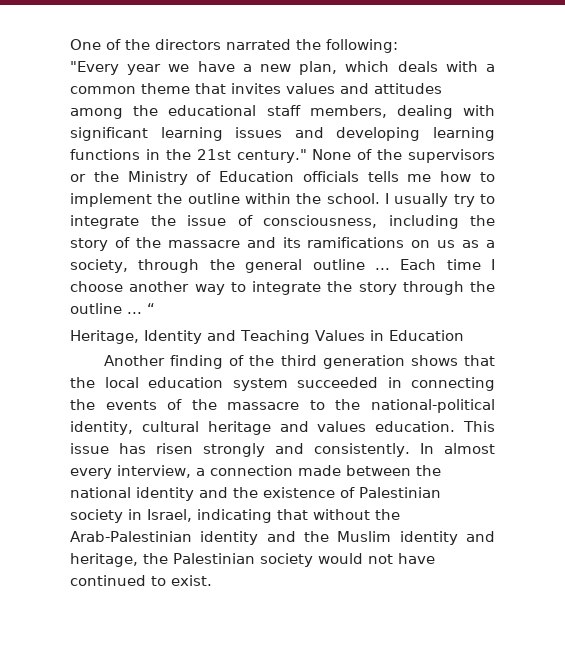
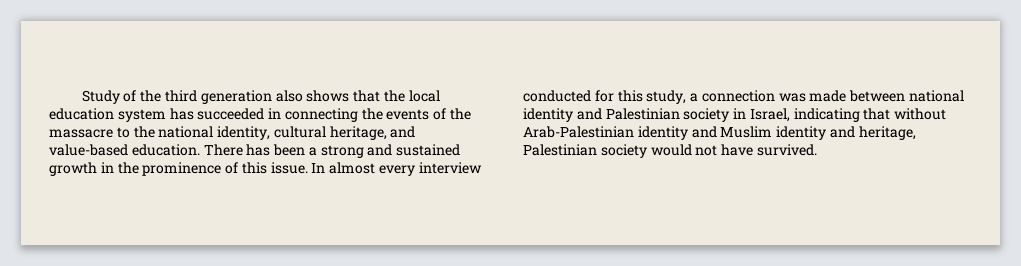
[70,39,398,53] [70,61,495,75] [70,83,442,94] [70,105,495,119] [70,127,495,141] [70,149,495,163] [70,171,495,185] [70,193,495,207] [70,215,495,229] [70,237,495,251] [70,259,495,273] [70,281,495,295] [70,303,155,314] [70,330,464,344] [103,355,224,369] One of the directors narrated the following: // "Every year we have a new plan, which deals with a common theme that invites values and attitudes among the educational staff members, dealing with significant learning issues and developing learning functions in the 21st century." None of the supervisors or the Ministry of Education officials tells me how to implement the outline within the school. I usually try to integrate the issue of consciousness, including the story of the massacre and its ramifications on us as a society, through the general outline ... Each time I choose another way to integrate the story through the outline ... “ // Heritage, Identity and Teaching Values in Education // Another finding -> [81,90,120,104] Study
(405, 362) none -> [275,90,303,102] also
(288, 384) none -> [169,108,194,120] has
[371,399,495,413] national-political -> [158,126,214,138] national
[207,421,495,435] [70,443,495,457] [70,465,191,479] heritage and values education. This issue has risen strongly and consistently. In almost every interview, -> [329,126,416,140] [49,144,461,158] [49,162,482,176] [523,90,687,104] heritage, and value-based education. There has been a strong and sustained growth in the prominence of this issue. In almost every interview conducted for this study,
(293, 470) none -> [778,93,806,102] was
[416,465,441,476] the -> (906, 96) none
[233,487,355,498] the existence of -> (602, 114) none
[375,509,400,520] the -> (947, 114) none
[304,531,329,542] the -> (717, 132) none
[143,553,168,564] the -> (916, 133) none
[70,575,212,586] continued to exist. -> [756,144,817,156] survived.

